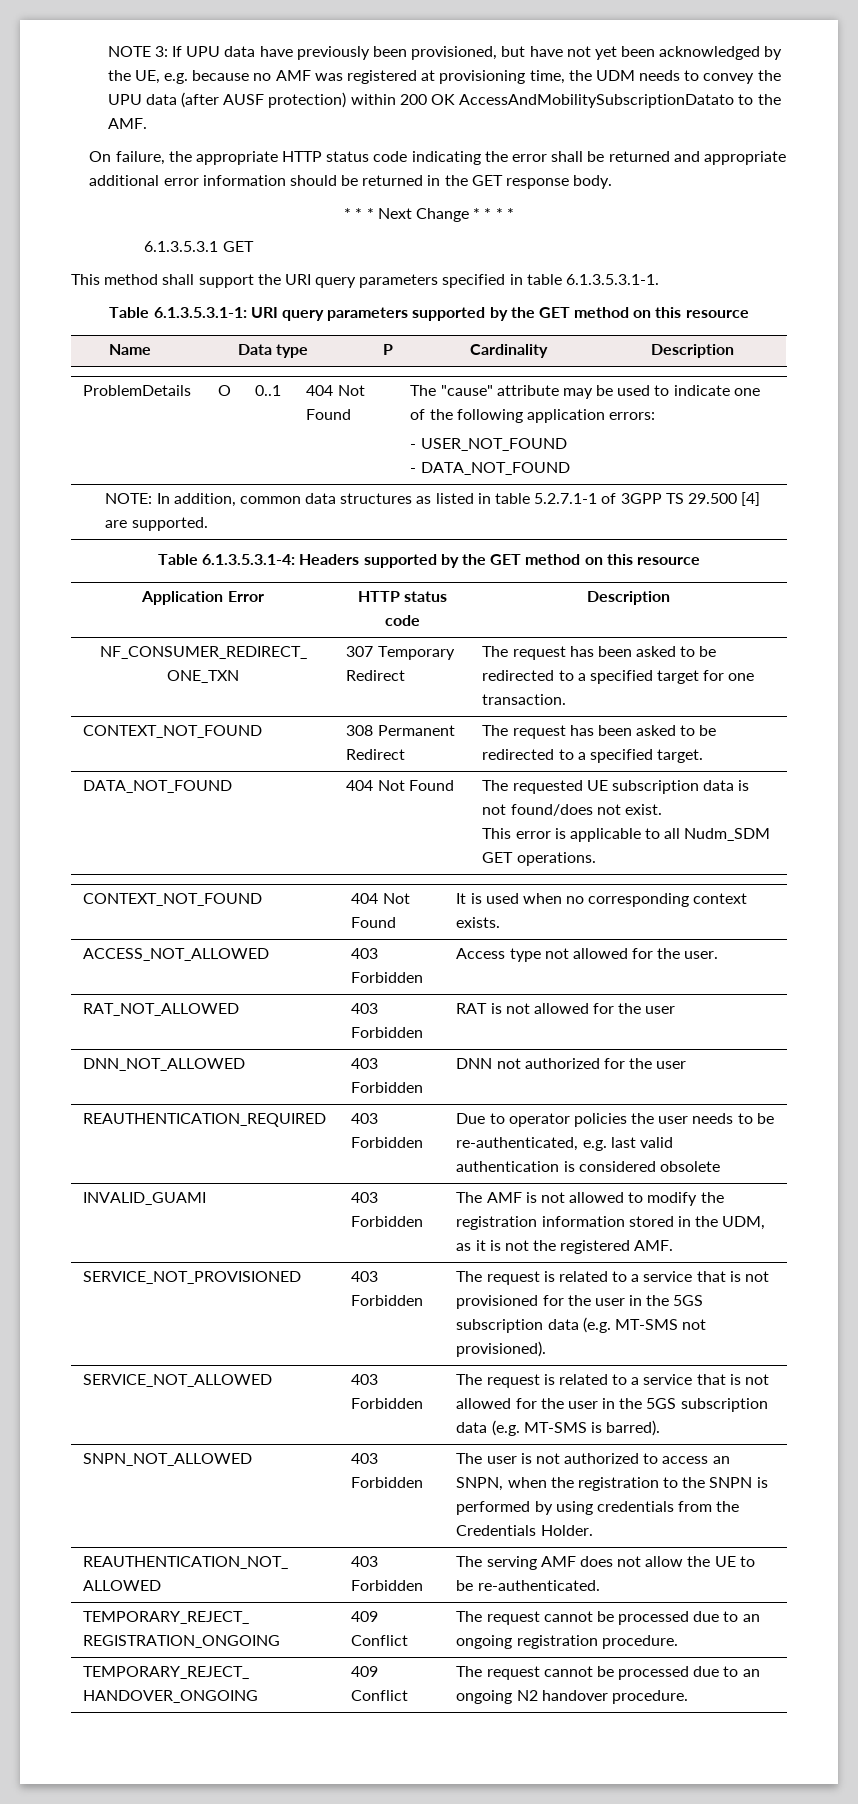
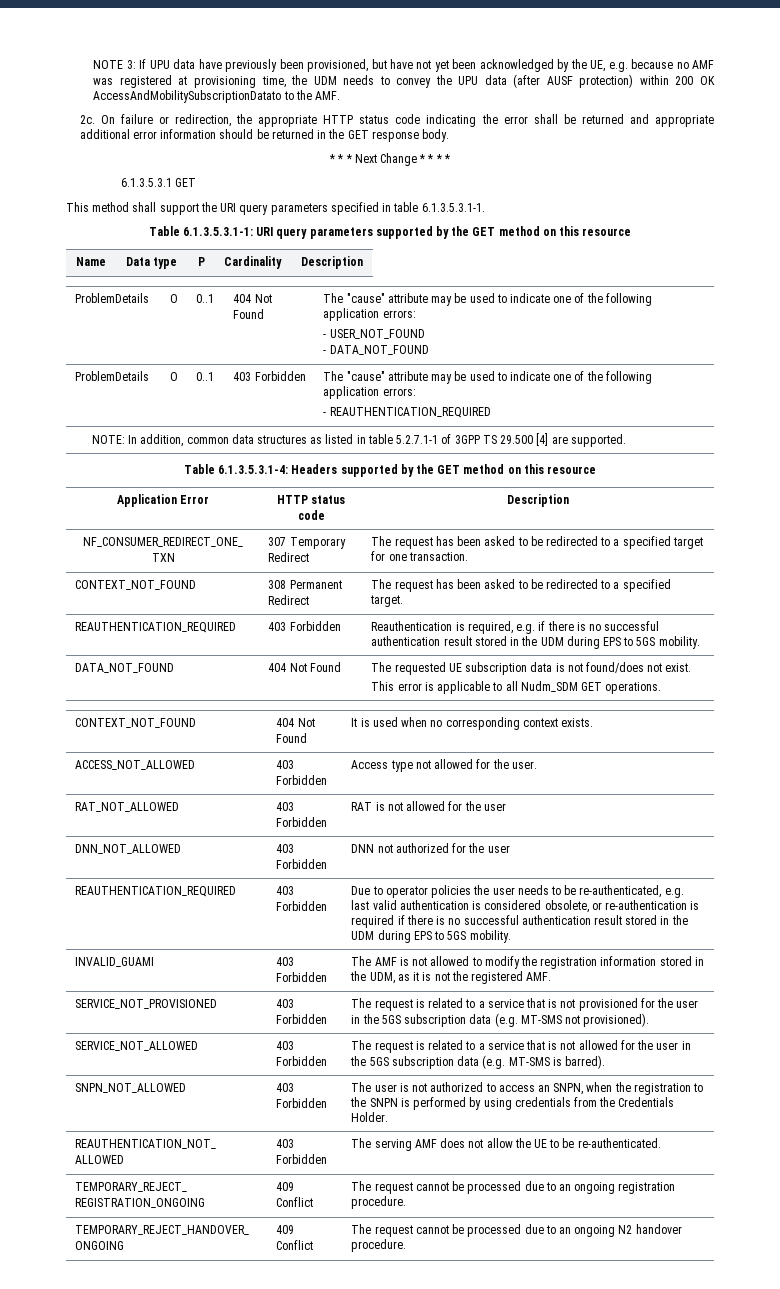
[89,151,165,165] On failure, -> [79,114,232,127] 2c. On failure or redirection,
(570, 468) none -> [75,371,150,381] [169,372,178,381] [196,372,215,381] [233,371,306,381] [323,371,652,384] [323,386,416,399] [323,407,491,418] // ProblemDetails | O | 0..1 | 403 Forbidden | The "cause" attribute may be used to indicate one of the following application errors: // - REAUTHENTICATION_REQUIRED
(704, 756) none -> [75,622,237,633] [268,621,341,631] [371,621,660,634] [371,636,700,649] // REAUTHENTICATION_REQUIRED | 403 Forbidden | Reauthentication is required, e.g. if there is no successful authentication result stored in the UDM during EPS to 5GS mobility.
[659,1161,720,1172] obsolete -> [544,900,700,913] [351,915,688,928] [351,930,511,943] obsolete, or re-authentication is required if there is no successful authentication result stored in the UDM during EPS to 5GS mobility.

